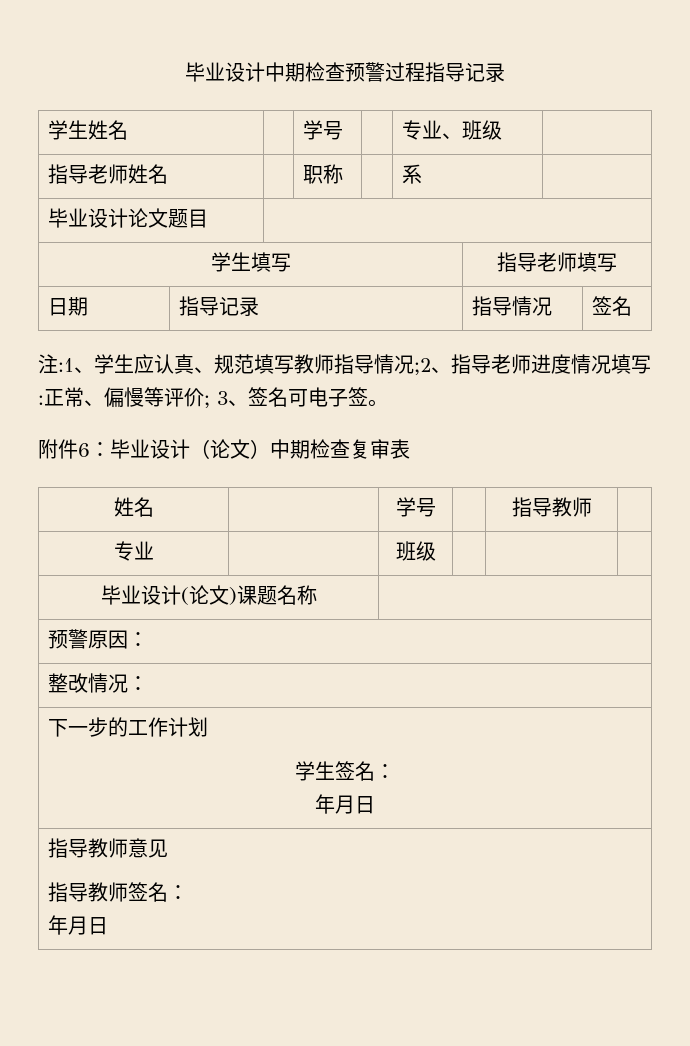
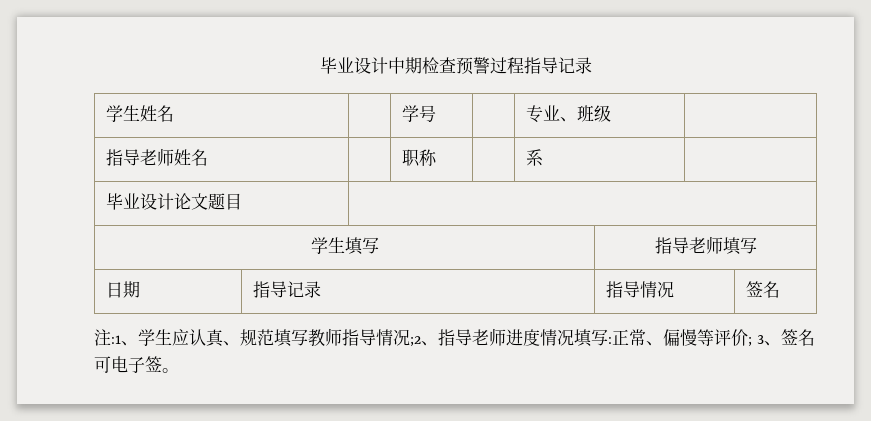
[38,439,410,459] [113,497,154,517] [395,497,436,517] [511,497,592,517] [113,541,154,561] [395,541,436,561] [100,585,317,605] [48,629,149,649] [48,673,149,693] [48,717,209,737] [295,761,395,781] [315,794,375,814] [48,838,169,858] [48,882,189,902] [48,915,109,935] // 附件6：毕业设计（论文）中期检查复审表 // 姓名 | | 学号 | | 指导教师 | // 专业 | | 班级 | | | // 毕业设计(论文)课题名称 | // 预警原因： // 整改情况： // 下一步的工作计划 // 学生签名： // 年月日 // 指导教师意见 // 指导教师签名： // 年月日 -> (179, 370) none

